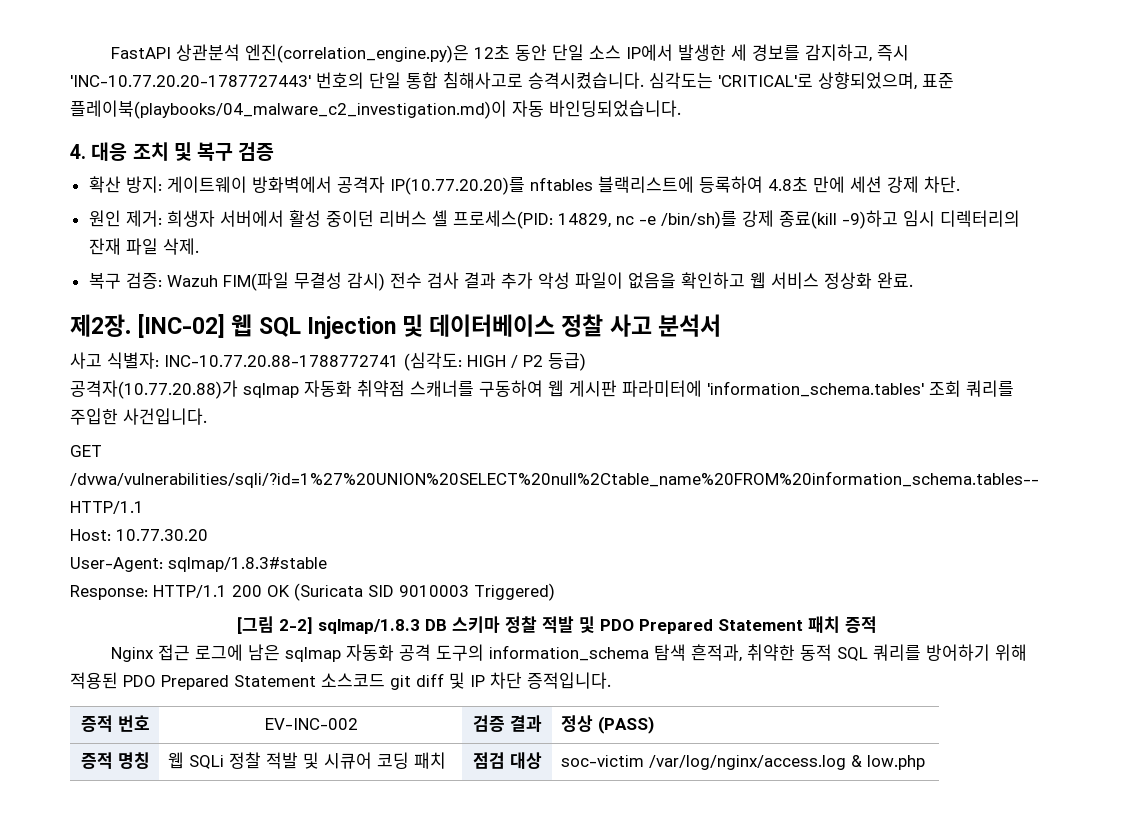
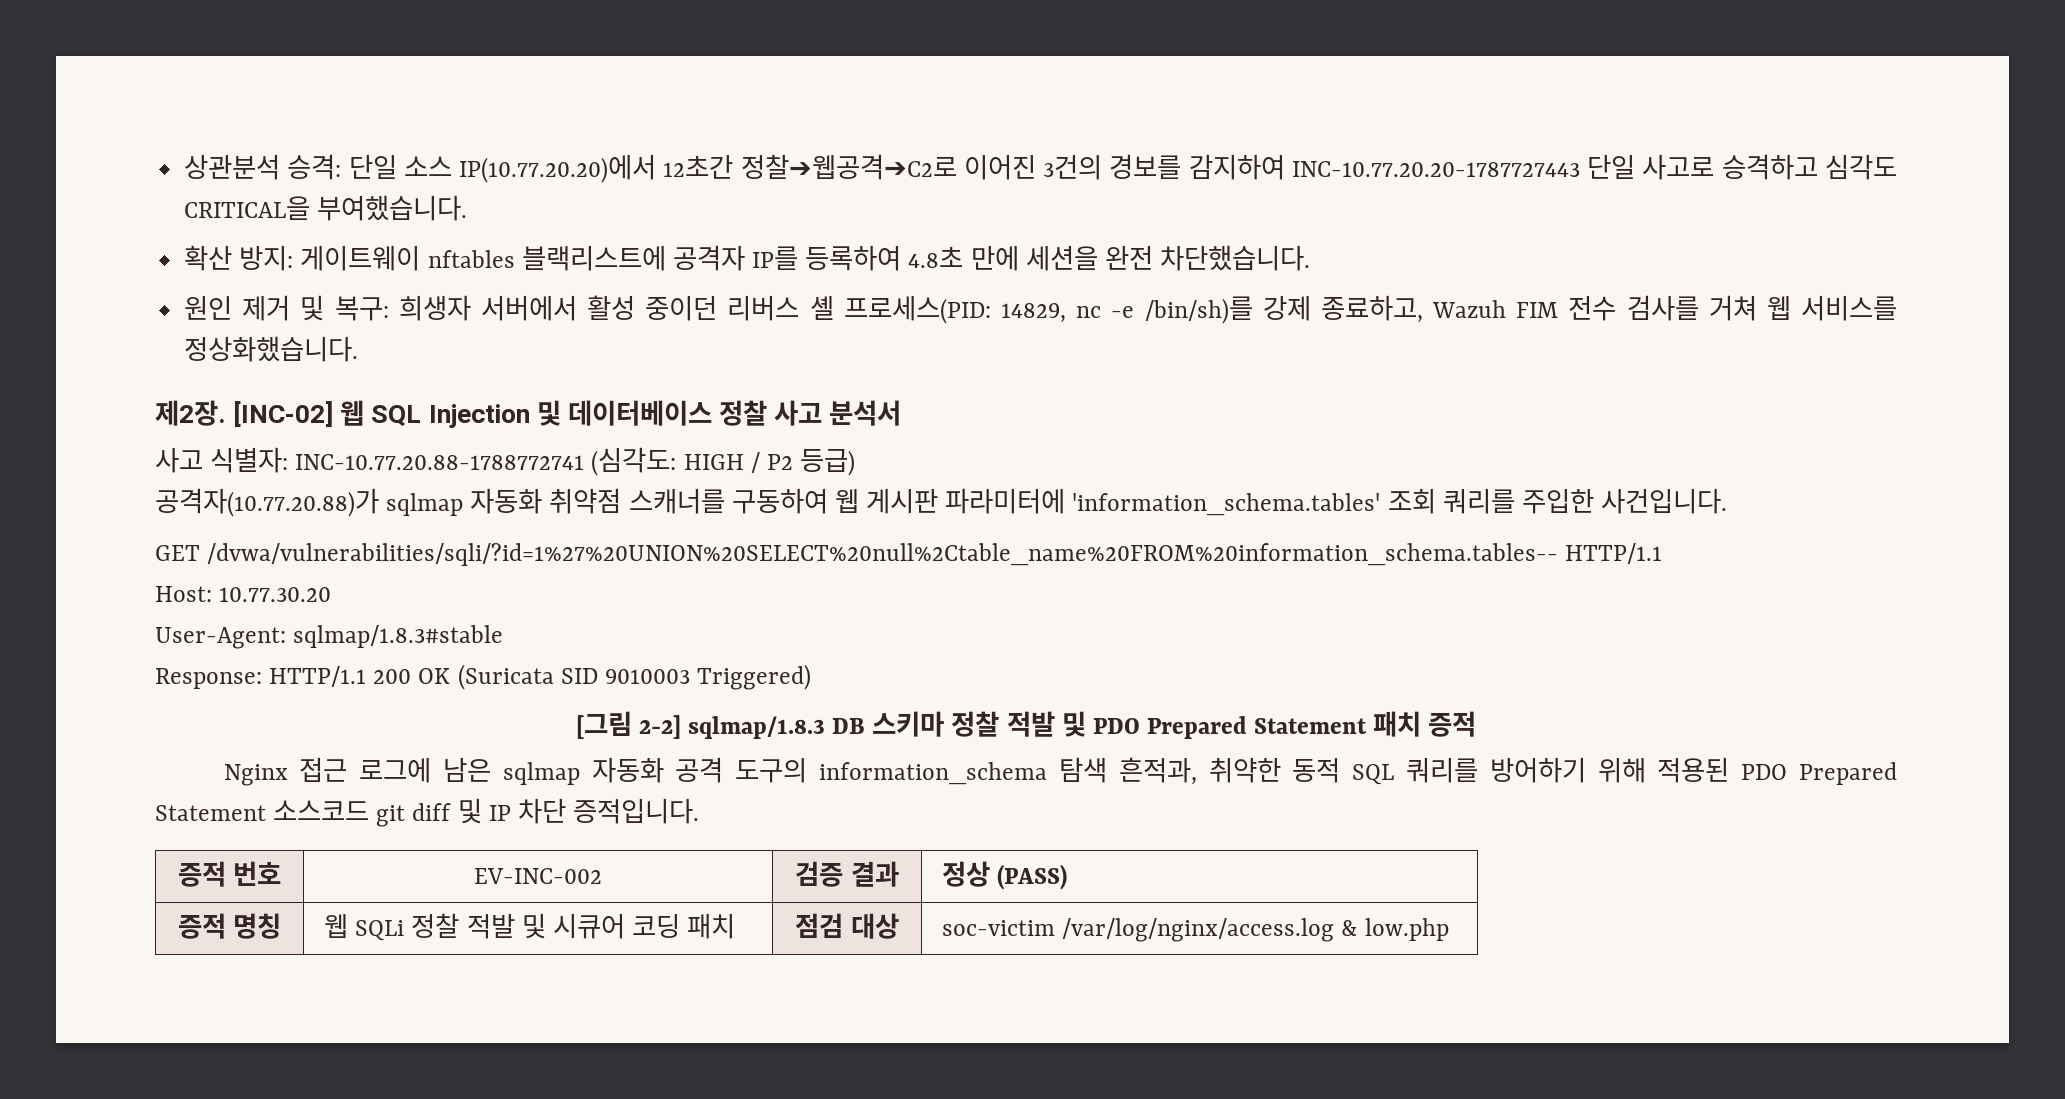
[111,44,910,63] [70,72,954,90] [70,100,681,119] [70,142,275,161] [88,176,960,195] [88,210,162,227] FastAPI 상관분석 엔진(correlation_engine.py)은 12초 동안 단일 소스 IP에서 발생한 세 경보를 감지하고, 즉시 'INC-10.77.20.20-1787727443' 번호의 단일 통합 침해사고로 승격시켰습니다. 심각도는 'CRITICAL'로 상향되었으며, 표준 플레이북(playbooks/04_malware_c2_investigation.md)이 자동 바인딩되었습니다. // 4. 대응 조치 및 복구 검증 // 확산 방지: 게이트웨이 방화벽에서 공격자 IP(10.77.20.20)를 nftables 블랙리스트에 등록하여 4.8초 만에 세션 강제 차단. // 원인 제거: -> [184,154,1897,183] [184,195,468,221] [184,245,1311,271] [184,295,389,321] 상관분석 승격: 단일 소스 IP(10.77.20.20)에서 12초간 정찰➔웹공격➔C2로 이어진 3건의 경보를 감지하여 INC-10.77.20.20-1787727443 단일 사고로 승격하고 심각도 CRITICAL을 부여했습니다. // 확산 방지: 게이트웨이 nftables 블랙리스트에 공격자 IP를 등록하여 4.8초 만에 세션을 완전 차단했습니다. // 원인 제거 및 복구:
[778,210,1020,229] [88,238,199,255] [88,272,913,291] 종료(kill -9)하고 임시 디렉터리의 잔재 파일 삭제. // 복구 검증: Wazuh FIM(파일 무결성 감시) 전수 검사 결과 추가 악성 파일이 없음을 확인하고 웹 서비스 정상화 완료. -> [1320,295,1897,323] [184,336,359,362] 종료하고, Wazuh FIM 전수 검사를 거쳐 웹 서비스를 정상화했습니다.

